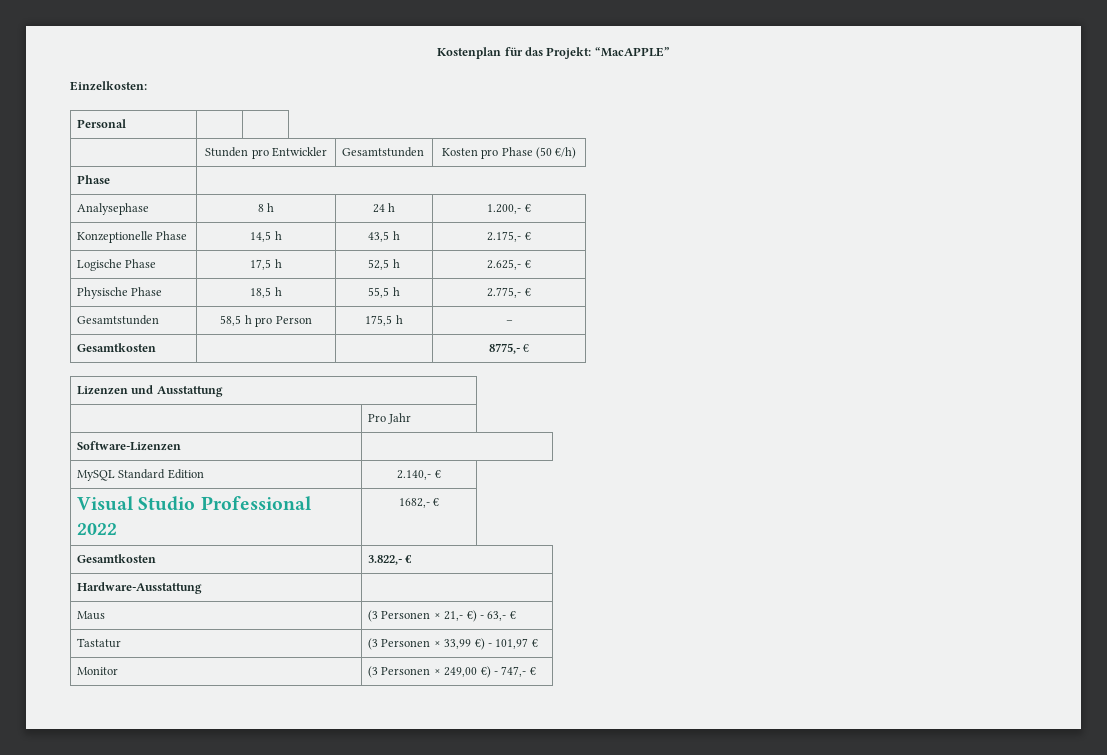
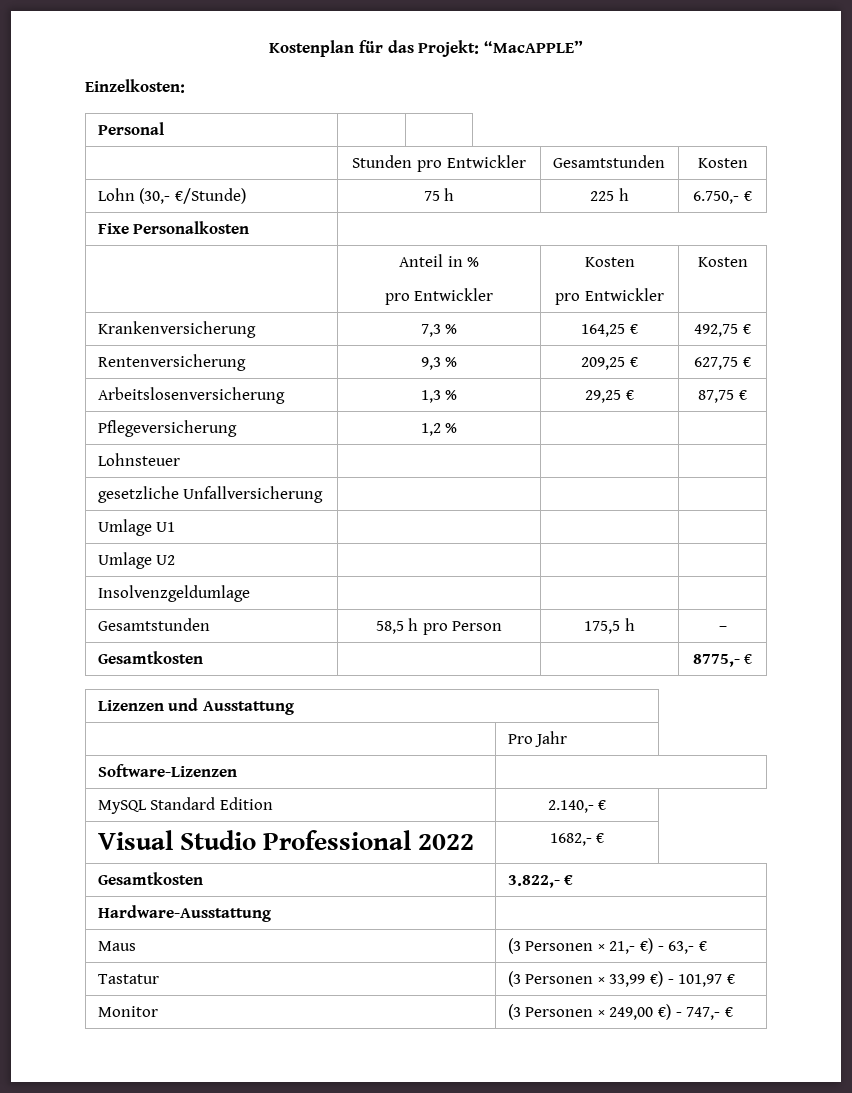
[481,147,577,159] [77,175,111,184] [77,203,150,215] [257,203,275,212] [372,203,396,213] [487,204,531,214] [77,231,188,243] [250,231,282,242] [368,231,400,242] [487,231,531,242] [77,259,157,271] [250,259,282,270] [368,259,400,270] [487,259,531,270] [77,287,163,299] [250,287,282,298] [368,287,400,298] [487,287,531,298] pro Phase (50 €/h) // Phase // Analysephase | 8 h | 24 h | 1.200,- € // Konzeptionelle Phase | 14,5 h | 43,5 h | 2.175,- € // Logische Phase | 17,5 h | 52,5 h | 2.625,- € // Physische Phase | 18,5 h | 55,5 h | 2.775,- € -> [97,188,246,204] [423,188,455,201] [590,188,629,201] [693,191,752,204] [97,221,250,234] [398,254,480,267] [384,288,494,305] [584,257,635,267] [555,288,664,305] [697,257,748,267] [97,321,256,338] [420,324,458,337] [581,324,638,337] [694,324,751,337] [97,354,246,371] [420,357,458,370] [581,357,638,370] [694,357,751,370] [97,387,285,404] [420,390,458,403] [585,390,634,403] [698,390,747,403] [97,420,237,437] [420,423,458,436] [97,453,180,466] [97,486,324,503] [97,519,176,536] [97,552,176,569] [97,585,250,602] // Lohn (30,- €/Stunde) | 75 h | 225 h | 6.750,- € // Fixe Personalkosten // | Anteil in % // pro Entwickler | Kosten // pro Entwickler | Kosten // Krankenversicherung | 7,3 % | 164,25 € | 492,75 € // Rentenversicherung | 9,3 % | 209,25 € | 627,75 € // Arbeitslosenversicherung | 1,3 % | 29,25 € | 87,75 € // Pflegeversicherung | 1,2 % | | // Lohnsteuer | | | // gesetzliche Unfallversicherung | | | // Umlage U1 | | | // Umlage U2 | | | // Insolvenzgeldumlage | | |

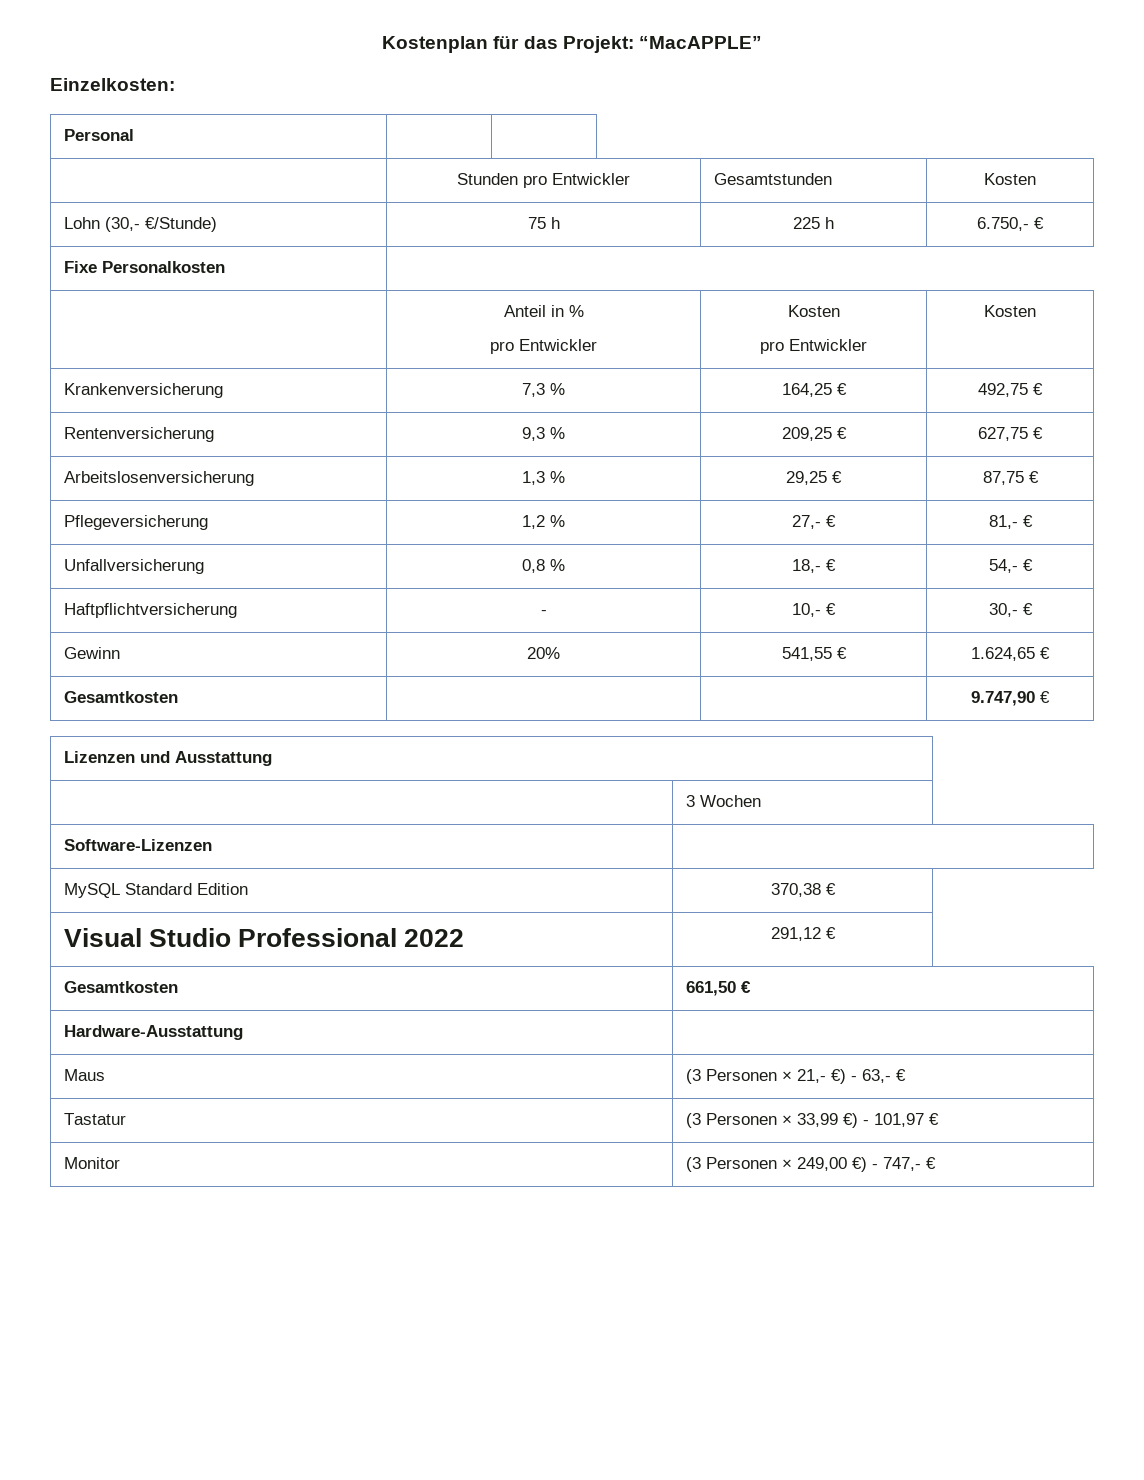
[97,453,180,466] [97,486,324,503] [97,519,176,536] [97,552,176,569] [97,585,250,602] [97,618,210,631] [375,618,503,635] [584,618,635,634] [718,626,727,631] | // Lohnsteuer | | | // gesetzliche Unfallversicherung | | | // Umlage U1 | | | // Umlage U2 | | | // Insolvenzgeldumlage | | | // Gesamtstunden | 58,5 h pro Person | 175,5 h | – -> [792,515,836,529] [988,515,1033,529] [63,559,204,574] [522,559,565,573] [792,559,836,573] [988,559,1033,573] [63,603,237,618] [540,610,547,615] [792,603,836,617] [988,603,1033,617] [63,647,120,659] [527,647,560,659] [781,647,847,661] [971,647,1050,661] 27,- € | 81,- € // Unfallversicherung | 0,8 % | 18,- € | 54,- € // Haftpflichtversicherung | - | 10,- € | 30,- € // Gewinn | 20% | 541,55 € | 1.624,65 €
[692,654,740,667] 8775,- -> [971,691,1035,706] 9.747,90
[507,731,568,747] Pro Jahr -> [685,795,761,807] 3 Wochen
[547,800,594,813] 2.140,- -> [770,883,821,897] 370,38
[549,833,605,846] [97,872,203,885] [507,875,560,888] 1682,- € // Gesamtkosten | 3.822,- -> [770,927,836,941] [63,981,178,993] [685,981,736,996] 291,12 € // Gesamtkosten | 661,50

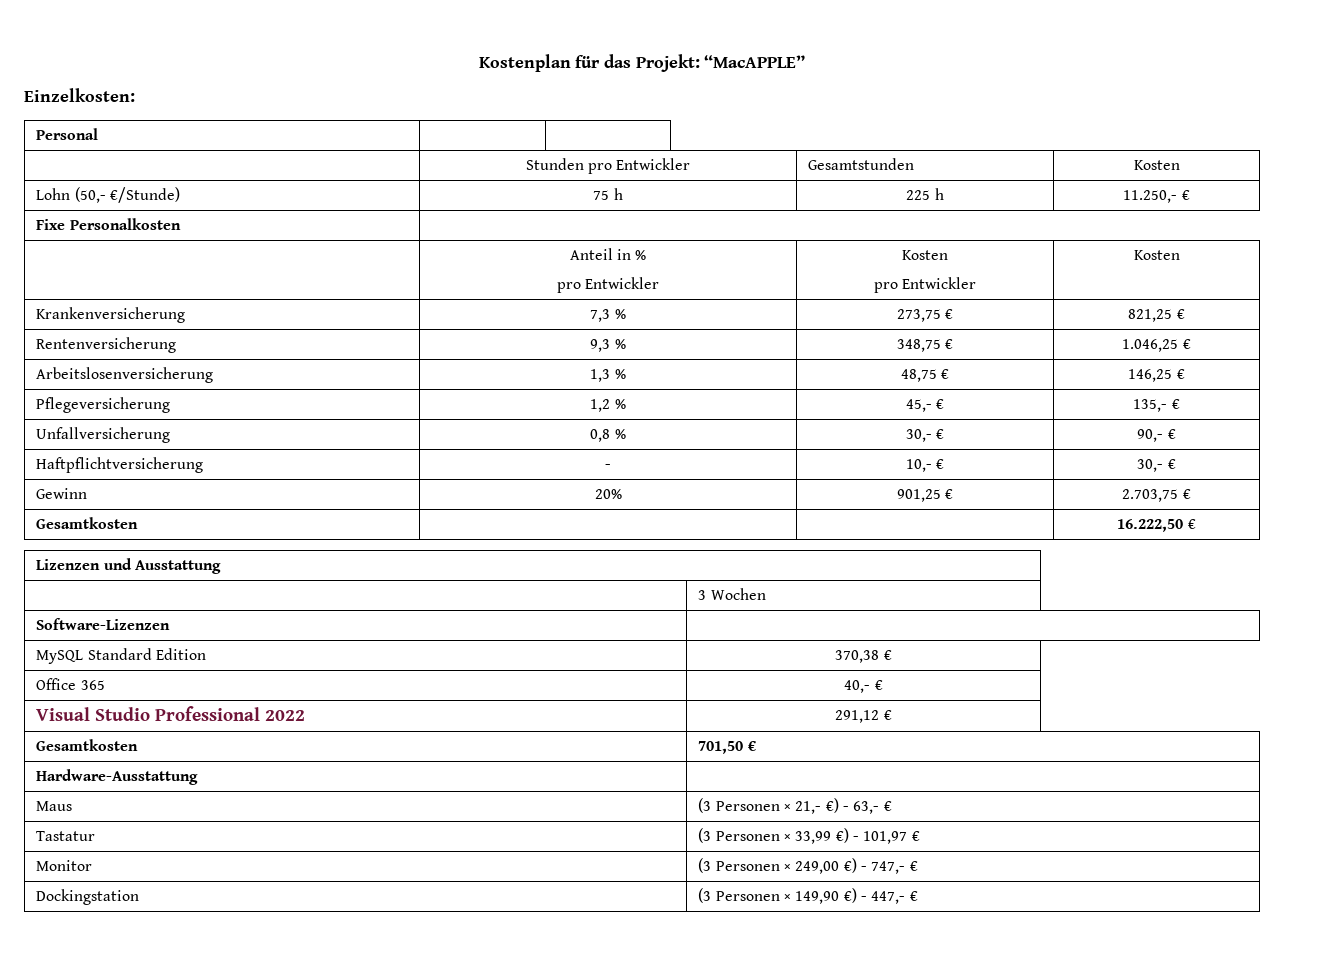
[104,217,140,232] (30,- -> [74,187,106,203] (50,-
[977,217,1029,231] 6.750,- -> [1123,190,1178,203] 11.250,-
[781,383,847,397] [978,383,1028,397] 164,25 € | 492,75 -> [896,309,954,322] [1128,309,1173,322] 273,75 € | 821,25
[781,427,847,441] [978,427,1028,441] 209,25 € | 627,75 -> [896,339,954,352] [1122,339,1179,352] 348,75 € | 1.046,25
[786,471,842,485] [982,471,1024,485] 29,25 € | 87,75 -> [900,369,950,382] [1128,369,1173,382] 48,75 € | 146,25
[792,515,836,529] [988,515,1018,529] 27,- € | 81,- -> [905,399,945,412] [1133,399,1168,412] 45,- € | 135,-
[792,559,836,573] [988,559,1018,573] 18,- € | 54,- -> [905,429,945,442] [1137,429,1164,442] 30,- € | 90,-
[781,647,847,661] [971,647,1035,661] 541,55 € | 1.624,65 -> [896,489,954,502] [1122,489,1179,502] 901,25 € | 2.703,75
[971,691,1035,706] 9.747,90 -> [1117,519,1184,532] 16.222,50
(836, 889) none -> [36,678,105,690] [844,680,883,693] // Office 365 | 40,- €
[685,981,736,996] 661,50 -> [698,741,744,754] 701,50
(936, 1163) none -> [36,889,140,905] [698,888,918,904] // Dockingstation | (3 Personen × 149,90 €) - 447,- €

